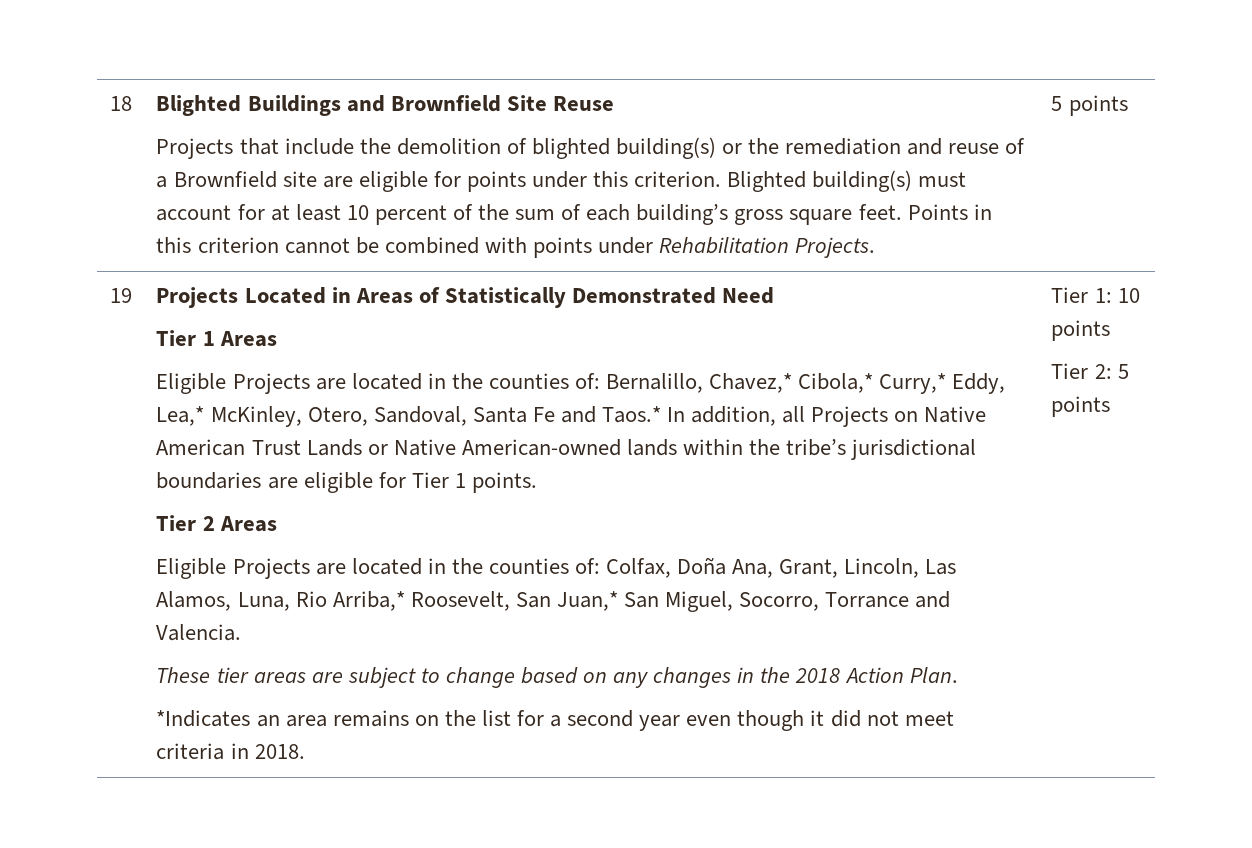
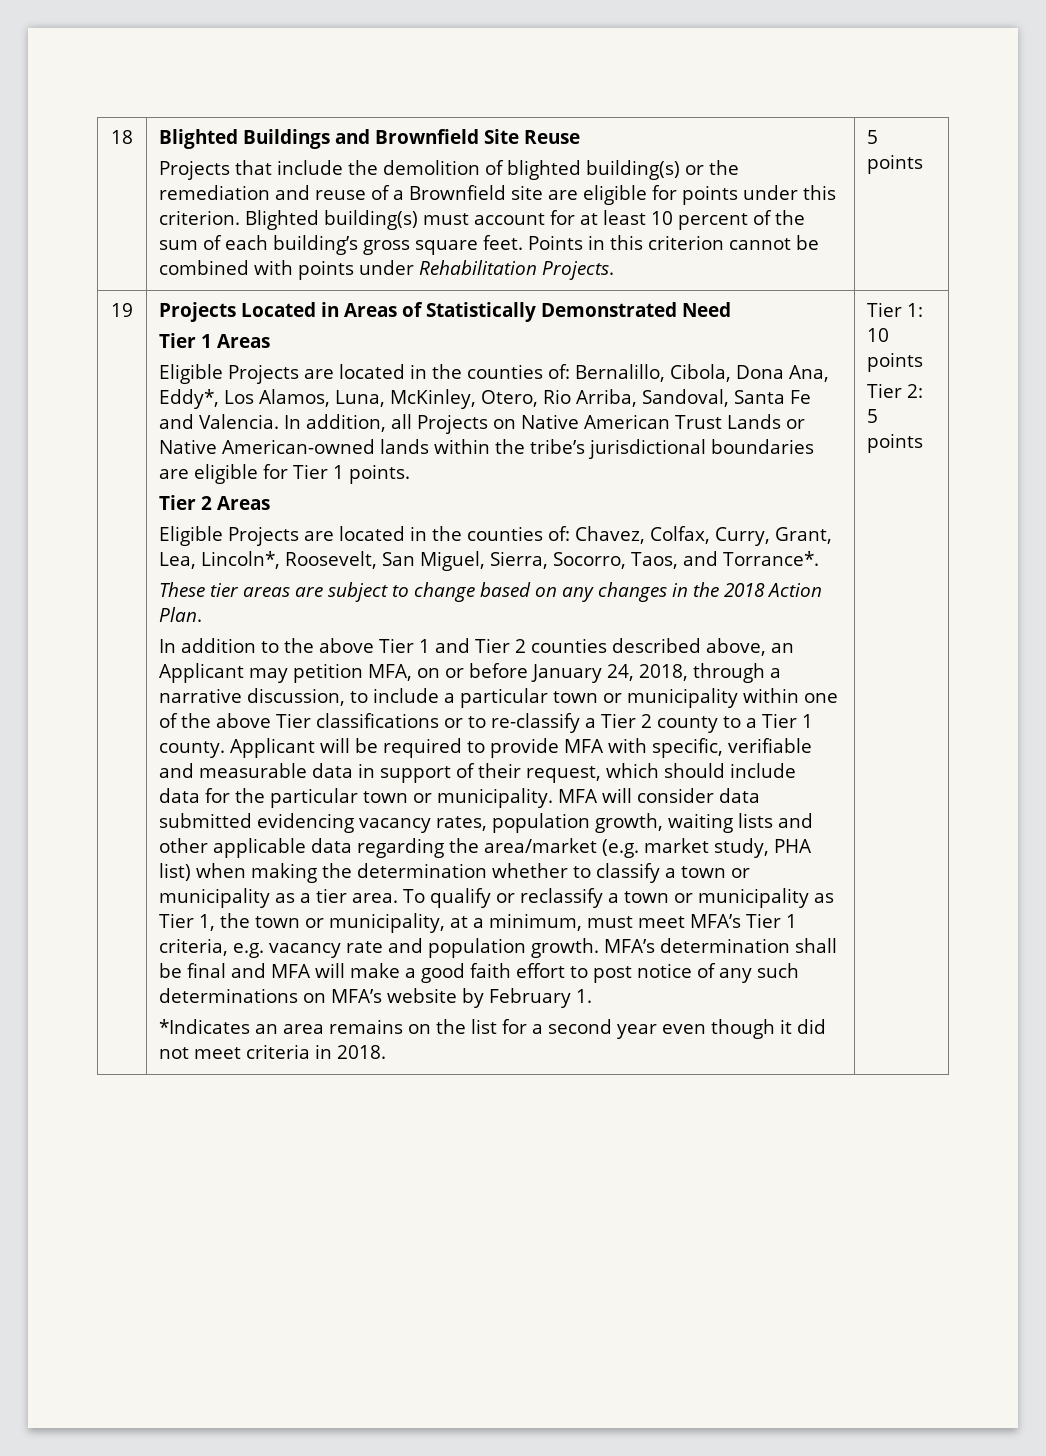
[709,373,1006,394] [156,406,368,427] Chavez,* Cibola,* Curry,* Eddy, Lea,* McKinley, Otero, -> [670,364,830,382] [159,389,638,409] Cibola, Dona Ana, Eddy*, Los Alamos, Luna, McKinley, Otero, Rio Arriba,
[601,406,661,423] Taos.* -> [199,414,280,429] Valencia.
[606,557,957,578] [156,591,951,612] [156,624,242,641] Colfax, Doña Ana, Grant, Lincoln, Las Alamos, Luna, Rio Arriba,* Roosevelt, San Juan,* San Miguel, Socorro, Torrance and Valencia. -> [575,526,833,546] [159,551,820,571] Chavez, Colfax, Curry, Grant, Lea, Lincoln*, Roosevelt, San Miguel, Sierra, Socorro, Taos, and Torrance*.
(958, 675) none -> [159,638,795,656] [159,663,782,683] [159,688,839,708] [159,713,814,733] [159,738,813,758] [159,763,797,783] [159,788,761,808] [159,813,814,833] [159,838,813,858] [159,863,751,883] [159,888,835,908] [159,913,798,933] [159,938,838,958] [159,963,800,983] [159,988,593,1008] // In addition to the above Tier 1 and Tier 2 counties described above, an Applicant may petition MFA, on or before January 24, 2018, through a narrative discussion, to include a particular town or municipality within one of the above Tier classifications or to re-classify a Tier 2 county to a Tier 1 county. Applicant will be required to provide MFA with specific, verifiable and measurable data in support of their request, which should include data for the particular town or municipality. MFA will consider data submitted evidencing vacancy rates, population growth, waiting lists and other applicable data regarding the area/market (e.g. market study, PHA list) when making the determination whether to classify a town or municipality as a tier area. To qualify or reclassify a town or municipality as Tier 1, the town or municipality, at a minimum, must meet MFA’s Tier 1 criteria, e.g. vacancy rate and population growth. MFA’s determination shall be final and MFA will make a good faith effort to post notice of any such determinations on MFA’s website by February 1.

